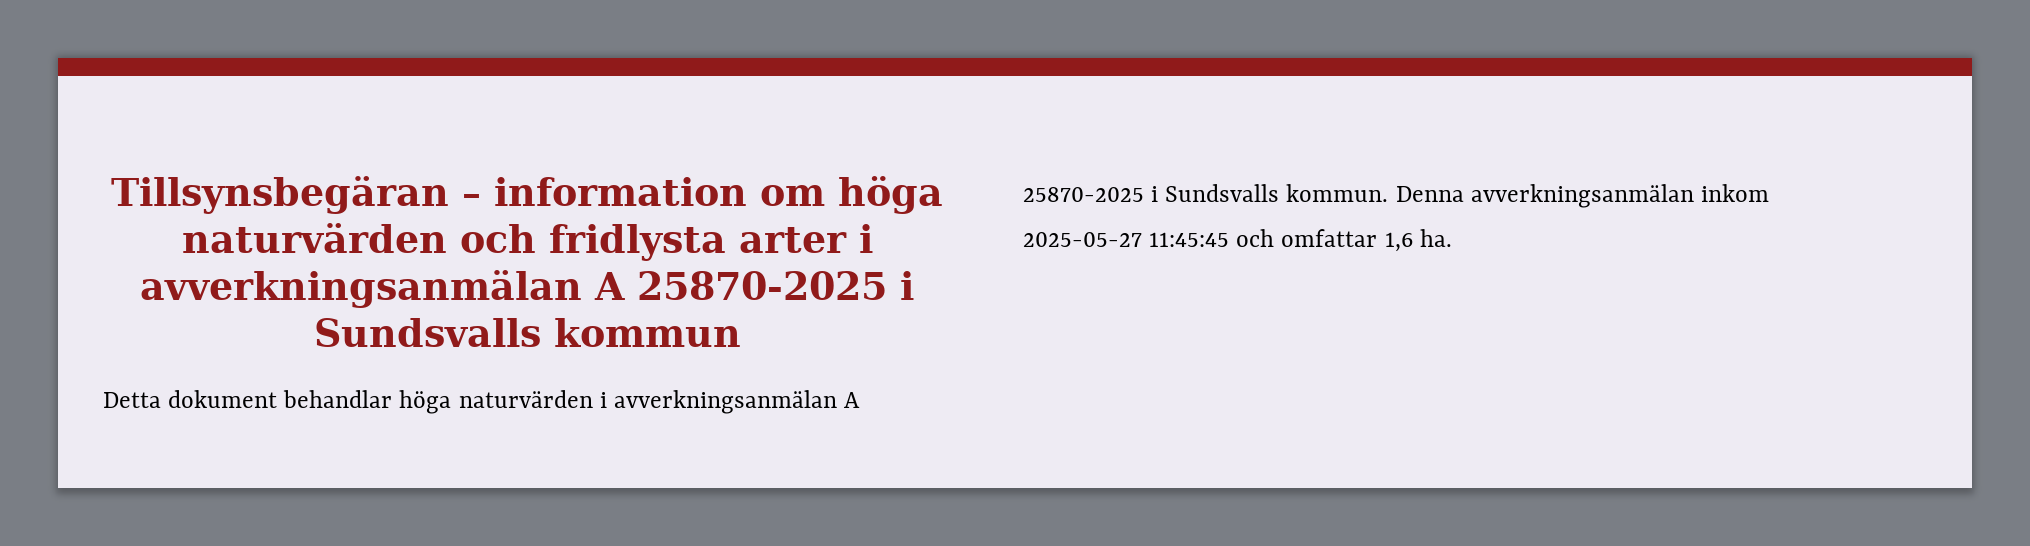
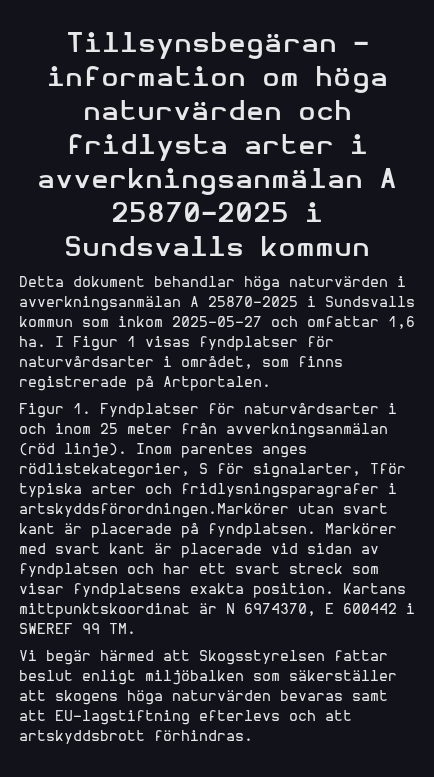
[1286,184,1694,208] kommun. Denna avverkningsanmälan -> [19,316,109,327] kommun som
[1149,232,1230,247] 11:45:45 -> (262, 321) none
(1452, 238) none -> [55,336,334,351] [19,356,343,369] [19,376,271,391] [19,403,397,418] [19,423,388,438] [19,443,307,458] [19,463,406,478] [19,483,397,498] [19,503,388,518] [19,523,397,538] [19,543,379,558] [19,563,379,578] [19,583,406,598] [19,603,415,618] [19,623,136,634] [19,650,388,665] [19,670,397,685] [19,690,388,705] [19,710,352,725] [19,730,253,744] I Figur 1 visas fyndplatser för naturvårdsarter i området, som finns registrerade på Artportalen. // Figur 1. Fyndplatser för naturvårdsarter i och inom 25 meter från avverkningsanmälan (röd linje). Inom parentes anges rödlistekategorier, S för signalarter, Tför typiska arter och fridlysningsparagrafer i artskyddsförordningen.Markörer utan svart kant är placerade på fyndplatsen. Markörer med svart kant är placerade vid sidan av fyndplatsen och har ett svart streck som visar fyndplatsens exakta position. Kartans mittpunktskoordinat är N 6974370, E 600442 i SWEREF 99 TM. // Vi begär härmed att Skogsstyrelsen fattar beslut enligt miljöbalken som säkerställer att skogens höga naturvärden bevaras samt att EU-lagstiftning efterlevs och att artskyddsbrott förhindras.

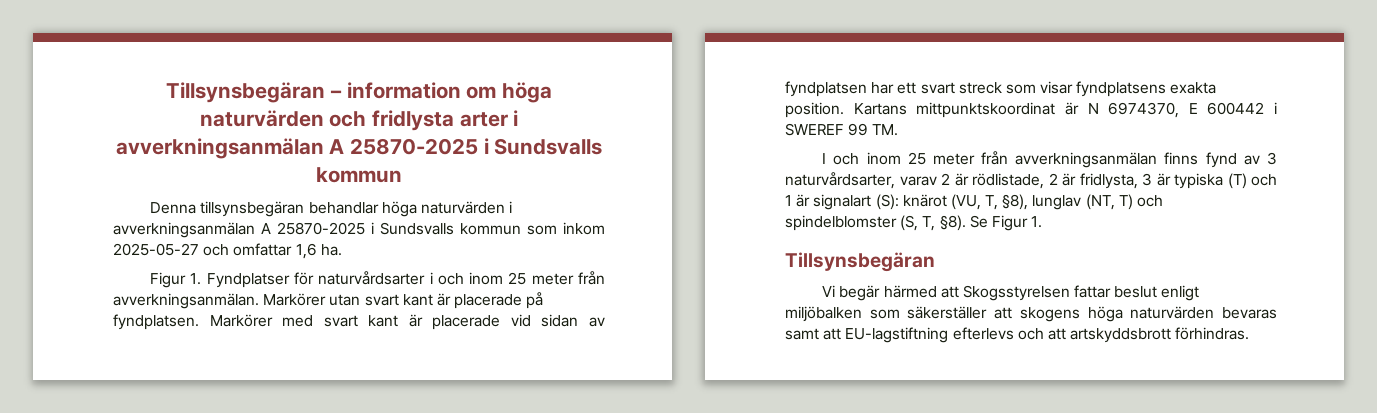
[19,276,145,287] Detta dokument -> [150,201,305,217] Denna tillsynsbegäran
[55,336,334,351] [19,356,343,369] [19,376,271,391] I Figur 1 visas fyndplatser för naturvårdsarter i området, som finns registrerade på Artportalen. -> (342, 250) none
[226,423,388,438] [19,443,307,458] [19,463,406,478] [19,483,397,498] [19,503,289,518] avverkningsanmälan (röd linje). Inom parentes anges rödlistekategorier, S för signalarter, Tför typiska arter och fridlysningsparagrafer i artskyddsförordningen.Markörer -> [113,293,327,309] avverkningsanmälan. Markörer
[127,563,154,574] och -> (867, 89) none
(136, 628) none -> [822,151,1277,168] [785,172,1277,189] [785,194,1164,210] [785,215,1043,231] [785,252,935,272] // I och inom 25 meter från avverkningsanmälan finns fynd av 3 naturvårdsarter, varav 2 är rödlistade, 2 är fridlysta, 3 är typiska (T) och 1 är signalart (S): knärot (VU, T, §8), lunglav (NT, T) och spindelblomster (S, T, §8). Se Figur 1. // Tillsynsbegäran

